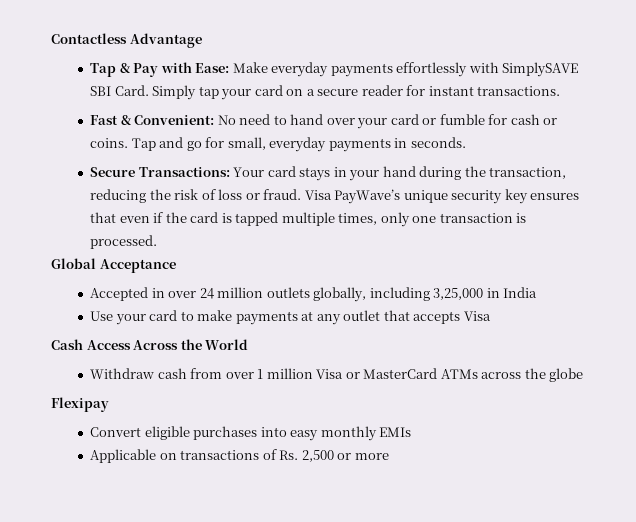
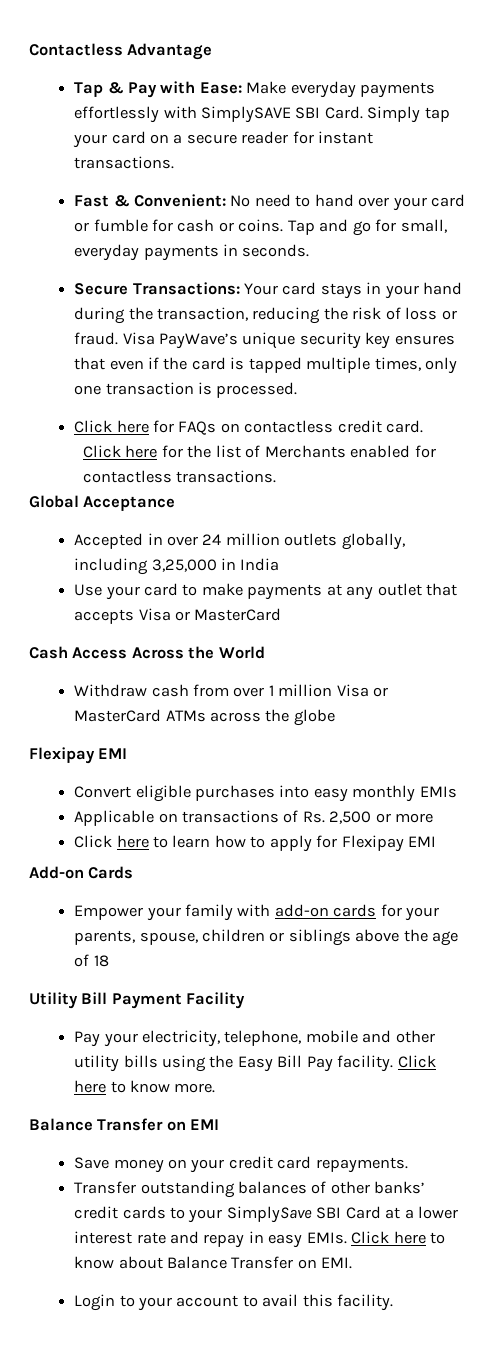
(158, 242) none -> [74,420,424,435] [82,445,436,458] [82,470,277,483] // Click here for FAQs on contactless credit card. // Click here for the list of Merchants enabled for contactless transactions.
(491, 316) none -> [174,608,282,621] or MasterCard
(109, 404) none -> [98,748,128,759] EMI
(389, 456) none -> [74,835,437,852] [29,866,134,879] [74,904,440,921] [74,929,459,946] [74,954,109,967] [29,992,246,1009] [74,1030,435,1047] [74,1055,436,1072] [74,1080,216,1093] [29,1118,220,1131] [74,1156,408,1173] [74,1181,426,1198] [74,1206,459,1223] [74,1231,446,1248] [74,1256,353,1269] [74,1294,394,1311] // Click here to learn how to apply for Flexipay EMI // Add-on Cards // Empower your family with add-on cards for your parents, spouse, children or siblings above the age of 18 // Utility Bill Payment Facility // Pay your electricity, telephone, mobile and other utility bills using the Easy Bill Pay facility. Click here to know more. // Balance Transfer on EMI // Save money on your credit card repayments. // Transfer outstanding balances of other banks’ credit cards to your SimplySave SBI Card at a lower interest rate and repay in easy EMIs. Click here to know about Balance Transfer on EMI. // Login to your account to avail this facility.

